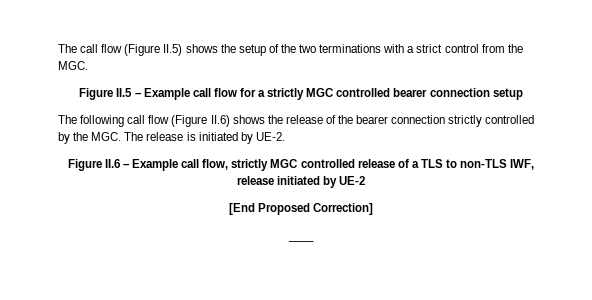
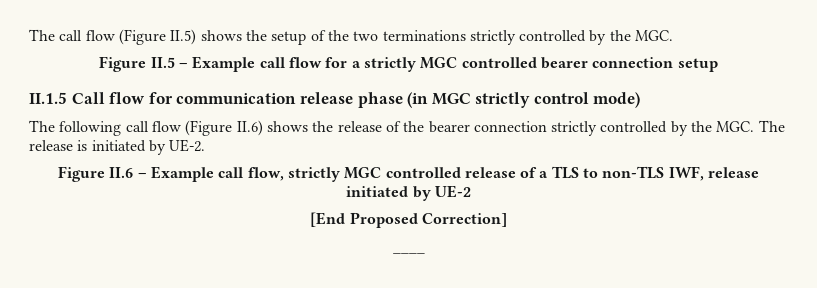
[383,44,505,53] with a strict control from -> [469,30,607,45] strictly controlled by
(523, 94) none -> [29,92,641,108] // II.1.5 Call flow for communication release phase (in MGC strictly control mode)

